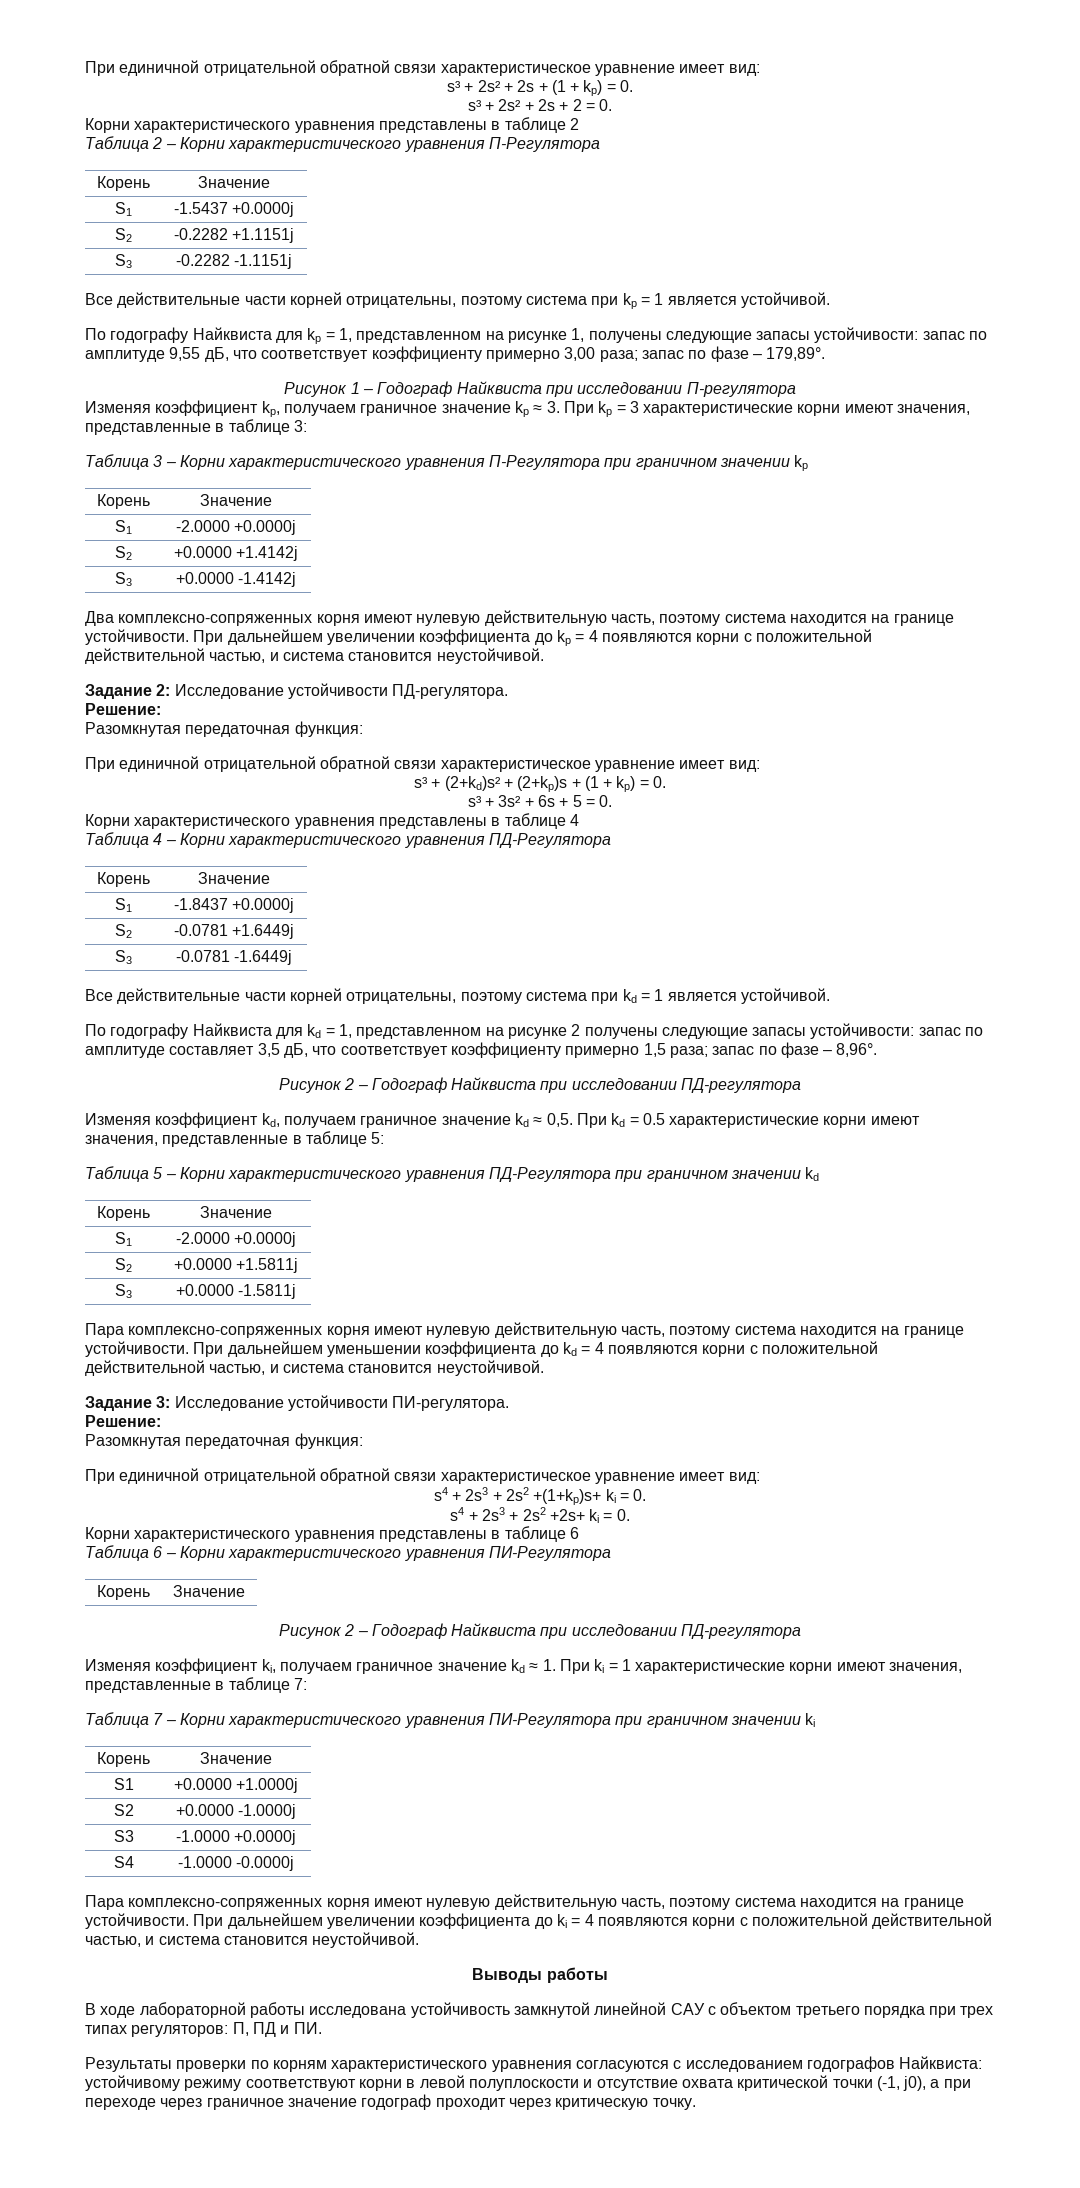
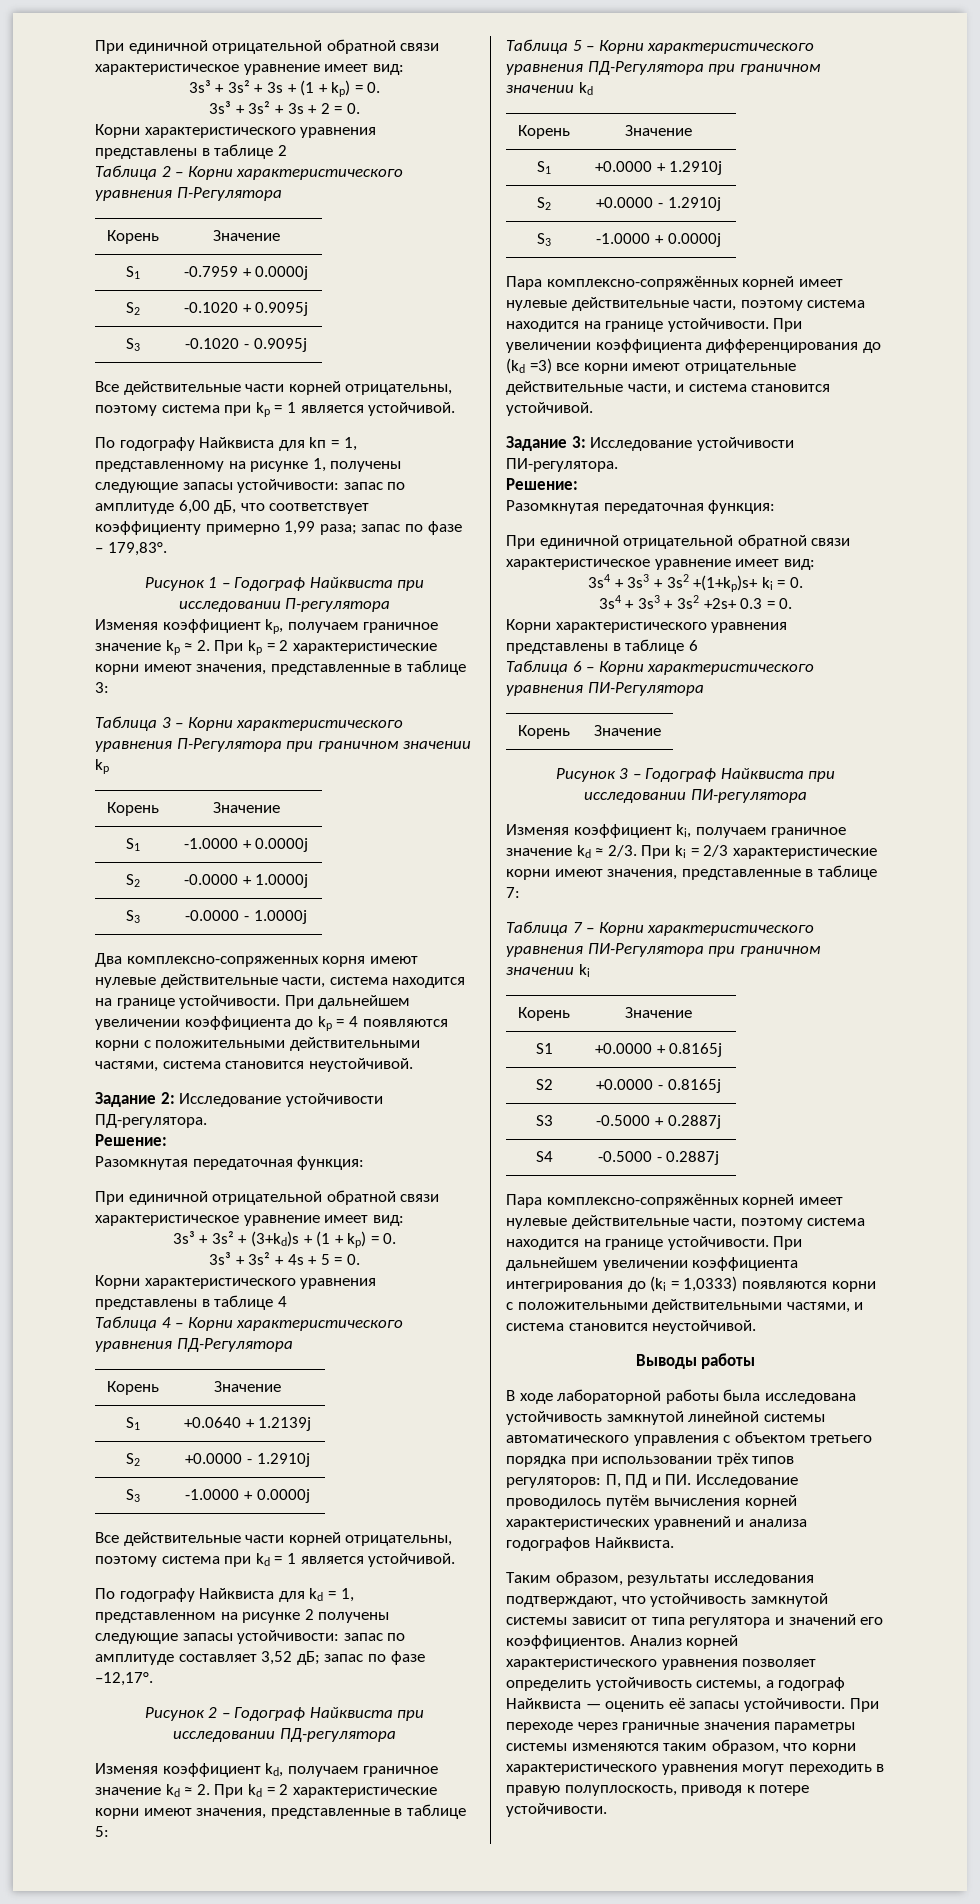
[85,60,760,76] [446,80,634,96] [467,99,555,111] При единичной отрицательной обратной связи характеристическое уравнение имеет вид: // s³ + 2s² + 2s + (1 + kp) = 0. // s³ + 2s² + 2s -> [95,39,440,54] [95,64,404,75] [188,80,381,97] [209,101,304,114] При единичной отрицательной обратной связи характеристическое уравнение имеет вид: // 3s³ + 3s² + 3s + (1 + kp) = 0. // 3s³ + 3s² + 3s
[173,202,295,217] [115,228,132,242] [173,228,295,243] [115,254,132,268] [175,254,293,269] -1.5437 +0.0000j // S2 | -0.2282 +1.1151j // S3 | -0.2282 -1.1151j -> [183,266,309,280] [126,302,140,315] [183,302,309,316] [126,338,140,351] [185,338,307,352] -0.7959 + 0.0000j // S2 | -0.1020 + 0.9095j // S3 | -0.1020 - 0.9095j
[307,328,482,344] kp = 1, представленном -> [309,437,357,451] [95,461,224,472] kп = 1, представленному
[169,346,826,362] 9,55 дБ, что соответствует коэффициенту примерно 3,00 раза; запас по фазе – 179,89°. -> [178,500,370,514] [95,521,462,535] [95,542,167,556] 6,00 дБ, что соответствует коэффициенту примерно 1,99 раза; запас по фазе – 179,83°.
[546,401,560,413] 3. -> [196,640,210,651] 2.
[629,401,639,413] 3 -> [279,640,289,651] 2
[175,520,297,535] [115,546,132,560] [173,546,299,561] [115,572,132,586] [175,572,297,587] -2.0000 +0.0000j // S2 | +0.0000 +1.4142j // S3 | +0.0000 -1.4142j -> [183,838,309,852] [126,874,140,887] [183,874,309,888] [126,910,140,923] [185,910,307,924] -1.0000 + 0.0000j // S2 | -0.0000 + 1.0000j // S3 | -0.0000 - 1.0000j
[416,610,721,626] нулевую действительную часть, поэтому -> [95,974,326,988] нулевые действительные части,
[755,629,872,642] [85,648,279,664] положительной действительной частью, и -> [155,1037,420,1051] [95,1061,158,1072] положительными действительными частями,
[413,776,667,792] [467,795,555,807] s³ + (2+kd)s² + (2+kp)s + (1 + kp) = 0. // s³ + 3s² + 6s -> [172,1231,397,1248] [209,1252,304,1265] 3s³ + 3s² + (3+kd)s + (1 + kp) = 0. // 3s³ + 3s² + 4s
[173,898,295,913] [115,924,132,938] [173,924,295,939] [115,950,132,964] [175,950,293,965] -1.8437 +0.0000j // S2 | -0.0781 +1.6449j // S3 | -0.0781 -1.6449j -> [183,1417,312,1431] [126,1453,140,1466] [185,1453,310,1467] [126,1489,140,1502] [185,1489,310,1503] +0.0640 + 1.2139j // S2 | +0.0000 - 1.2910j // S3 | -1.0000 + 0.0000j
[257,1042,878,1058] 3,5 дБ, что соответствует коэффициенту примерно 1,5 раза; запас по фазе – 8,96°. -> [261,1651,425,1665] [95,1672,153,1686] 3,52 дБ; запас по фазе –12,17°.
[546,1113,573,1127] 0,5. -> [196,1784,210,1795] 2.
[642,1113,665,1125] 0.5 -> [279,1784,289,1795] 2
[175,1232,297,1247] [115,1258,132,1272] [173,1258,299,1273] [115,1284,132,1298] [175,1284,297,1299] [85,1322,964,1338] [85,1341,878,1357] [85,1360,544,1376] -2.0000 +0.0000j // S2 | +0.0000 +1.5811j // S3 | +0.0000 -1.5811j // Пара комплексно-сопряженных корня имеют нулевую действительную часть, поэтому система находится на границе устойчивости. При дальнейшем уменьшении коэффициента до kd = 4 появляются корни с положительной действительной частью, и система становится неустойчивой. -> [594,161,723,175] [537,197,551,210] [596,197,721,211] [537,233,551,246] [596,233,721,247] [506,276,843,290] [506,297,866,311] [506,318,803,332] [506,339,881,353] [506,358,796,374] [506,381,831,395] [506,402,593,416] +0.0000 + 1.2910j // S2 | +0.0000 - 1.2910j // S3 | -1.0000 + 0.0000j // Пара комплексно-сопряжённых корней имеет нулевые действительные части, поэтому система находится на границе устойчивости. При увеличении коэффициента дифференцирования до (kd =3) все корни имеют отрицательные действительные части, и система становится устойчивой.
[433,1487,529,1501] s4 + 2s3 + 2s2 -> [588,574,689,588] 3s4 + 3s3 + 3s2
[450,1507,600,1523] s4 + 2s3 + 2s2 +2s+ ki -> [598,595,763,609] 3s4 + 3s3 + 3s2 +2s+ 0.3
[344,1623,802,1639] 2 – Годограф Найквиста при исследовании ПД-регулятора -> [619,768,836,782] [584,789,807,803] 3 – Годограф Найквиста при исследовании ПИ-регулятора
[542,1659,556,1671] 1. -> [607,845,637,857] 2/3.
[621,1659,631,1671] 1 -> [703,845,729,857] 2/3
[236,1778,299,1793] [113,1804,134,1816] [175,1804,297,1819] [113,1830,134,1842] [175,1830,297,1845] [113,1856,134,1868] [177,1856,295,1871] [85,1894,665,1910] +1.0000j // S2 | +0.0000 -1.0000j // S3 | -1.0000 +0.0000j // S4 | -1.0000 -0.0000j // Пара комплексно-сопряженных корня имеют нулевую действительную часть, -> [656,1043,723,1057] [535,1079,553,1090] [596,1079,721,1093] [535,1115,553,1126] [596,1115,721,1129] [535,1151,553,1162] [597,1151,720,1165] [506,1194,843,1208] [506,1215,737,1229] + 0.8165j // S2 | +0.0000 - 0.8165j // S3 | -0.5000 + 0.2887j // S4 | -0.5000 - 0.2887j // Пара комплексно-сопряжённых корней имеет нулевые действительные части,
[534,1913,993,1929] [85,1936,141,1947] до ki = 4 появляются корни с положительной действительной частью, -> [506,1276,876,1292] [506,1299,850,1313] интегрирования до (ki = 1,0333) появляются корни с положительными действительными частями,
(305, 2010) none -> [723,1389,761,1401] была
[670,2003,705,2015] САУ -> [763,1414,825,1422] [506,1435,719,1446] системы автоматического управления
[960,2006,994,2018] [85,2025,127,2034] трех типах -> [602,1453,795,1467] использовании трёх типов
[85,2056,983,2072] [85,2075,971,2091] [85,2094,696,2110] // Результаты проверки по корням характеристического уравнения согласуются с исследованием годографов Найквиста: устойчивому режиму соответствуют корни в левой полуплоскости и отсутствие охвата критической точки (-1, j0), а при переходе через граничное значение годограф проходит через критическую точку. -> [695,1474,798,1488] [506,1495,797,1509] [506,1516,807,1530] [506,1537,674,1551] [506,1571,814,1586] [506,1593,828,1607] [506,1614,884,1628] [506,1635,739,1649] [506,1659,817,1670] [506,1677,846,1691] [506,1698,879,1712] [506,1722,856,1733] [506,1739,856,1754] [506,1764,885,1775] [506,1785,810,1796] [506,1803,607,1817] Исследование проводилось путём вычисления корней характеристических уравнений и анализа годографов Найквиста. // Таким образом, результаты исследования подтверждают, что устойчивость замкнутой системы зависит от типа регулятора и значений его коэффициентов. Анализ корней характеристического уравнения позволяет определить устойчивость системы, а годограф Найквиста — оценить её запасы устойчивости. При переходе через граничные значения параметры системы изменяются таким образом, что корни характеристического уравнения могут переходить в правую полуплоскость, приводя к потере устойчивости.

